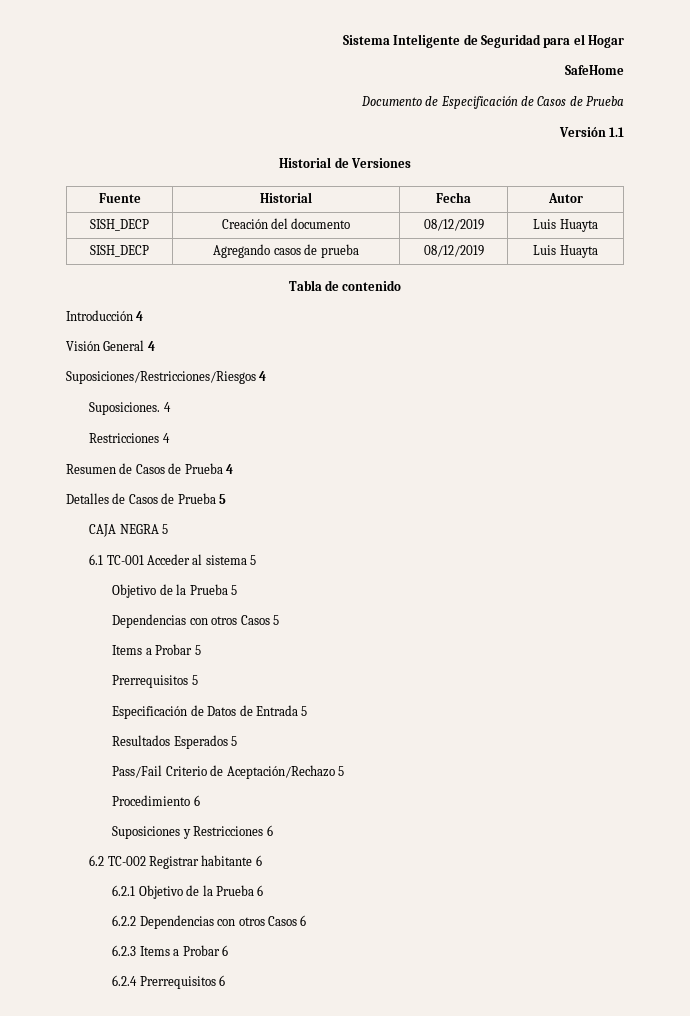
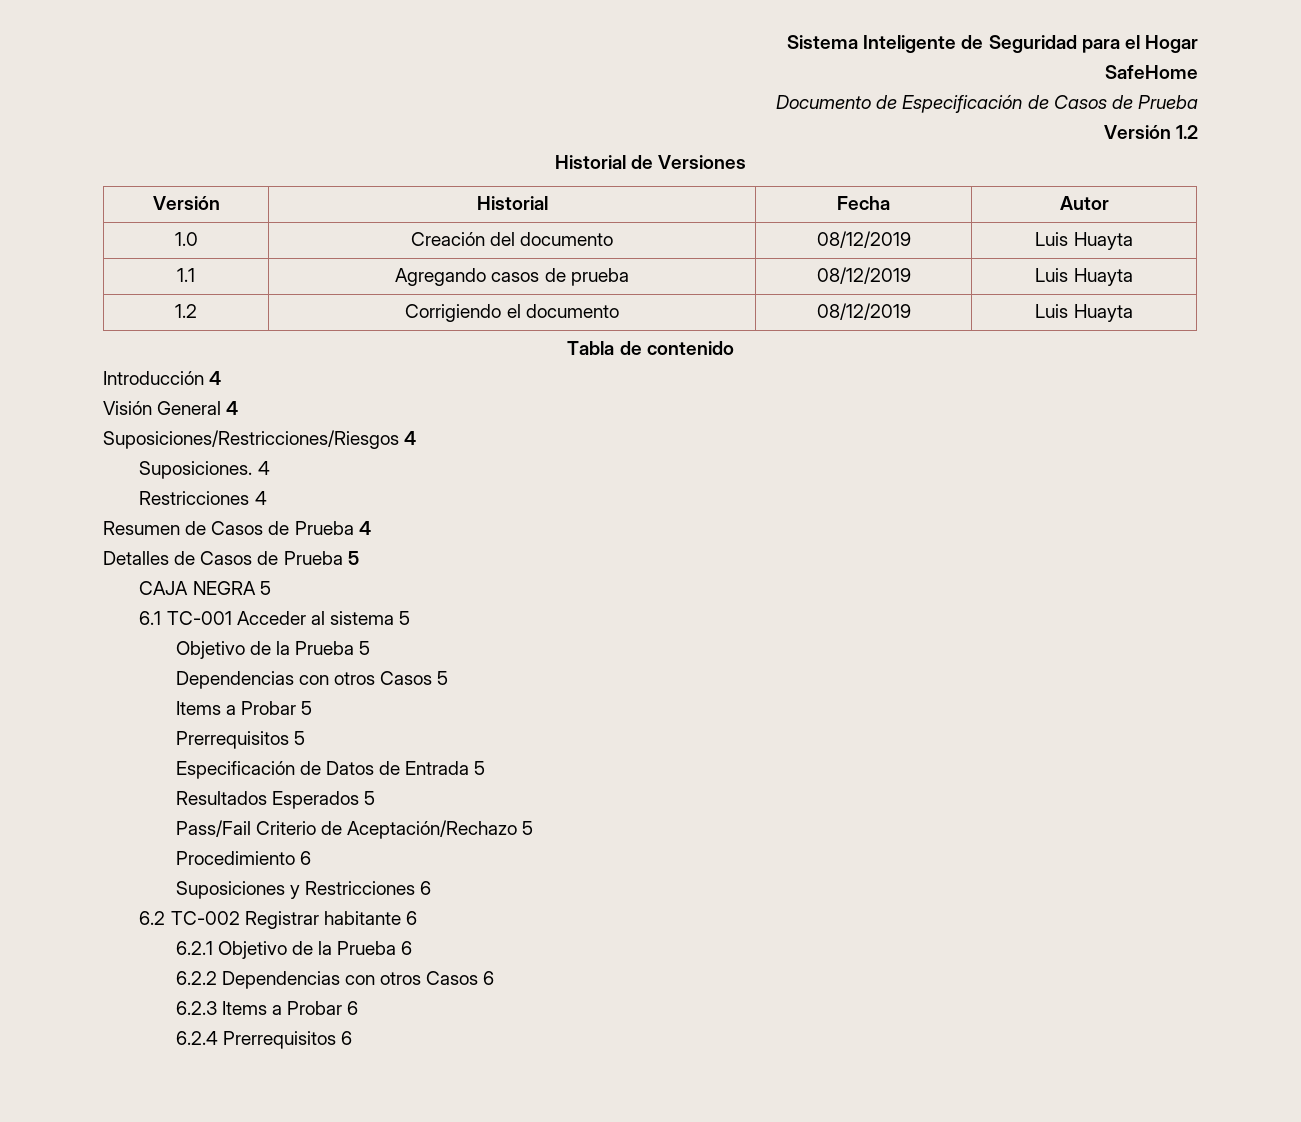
[609,127,624,137] 1.1 -> [1176,125,1198,139] 1.2
[98,193,141,203] Fuente -> [152,196,220,210] Versión
[90,219,149,231] SISH_DECP -> [174,232,198,246] 1.0
[90,245,149,257] SISH_DECP -> [177,268,195,282] 1.1
(598, 251) none -> [175,304,197,318] [405,304,619,322] [816,303,911,320] [1035,304,1133,322] // 1.2 | Corrigiendo el documento | 08/12/2019 | Luis Huayta

